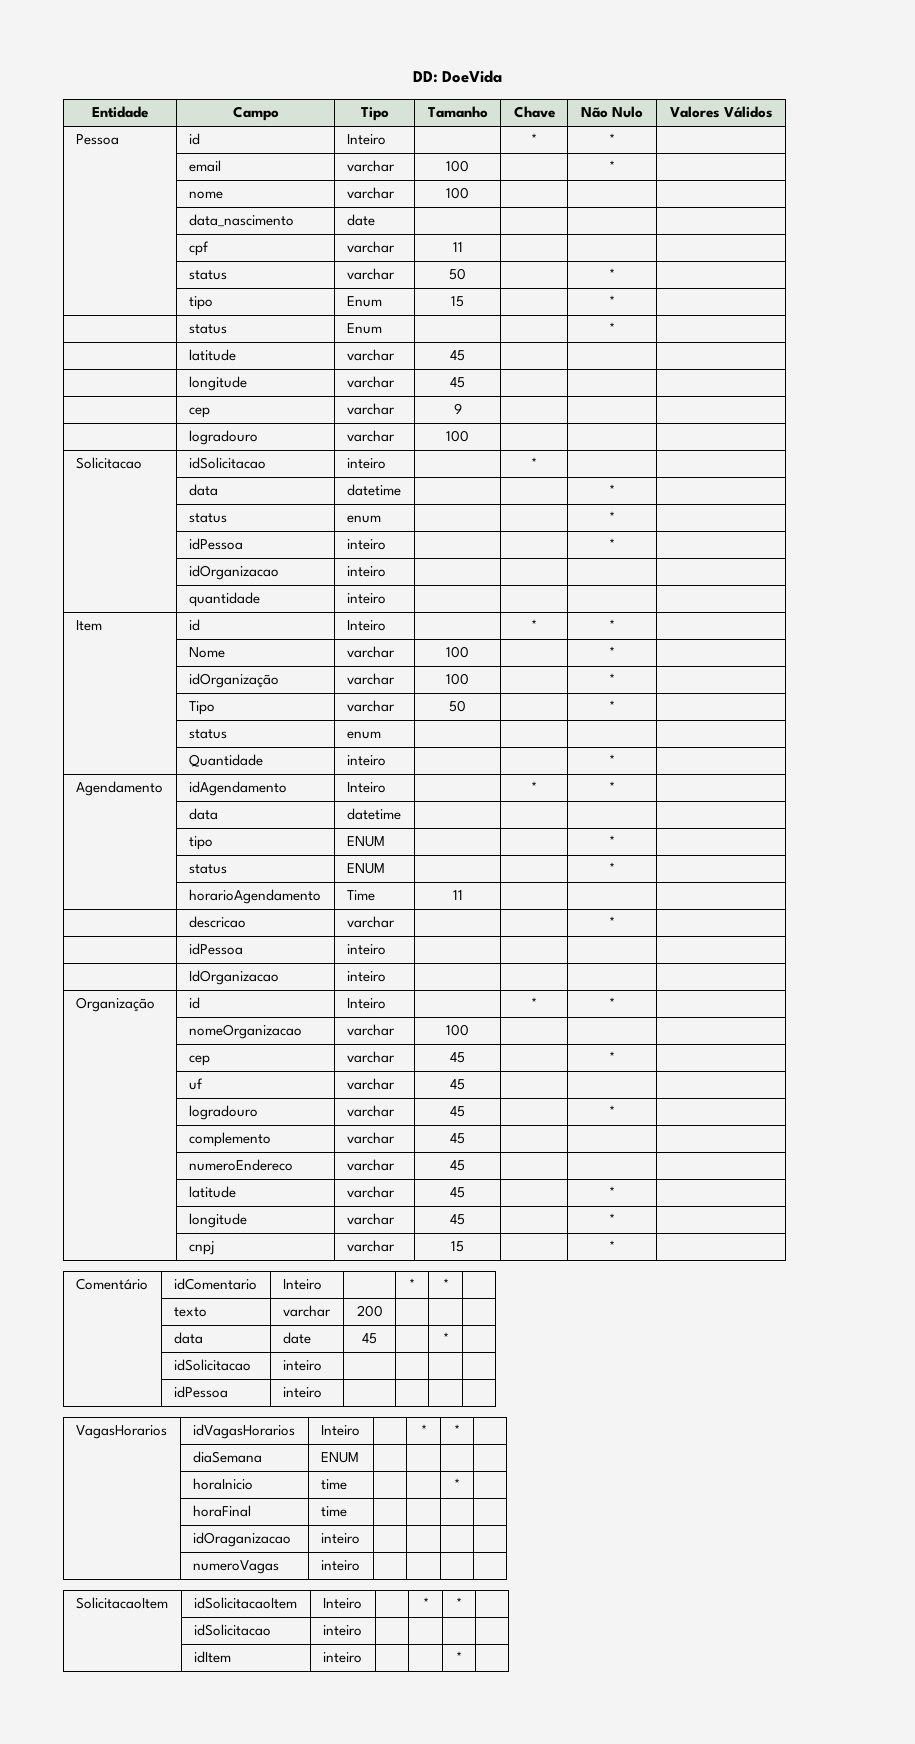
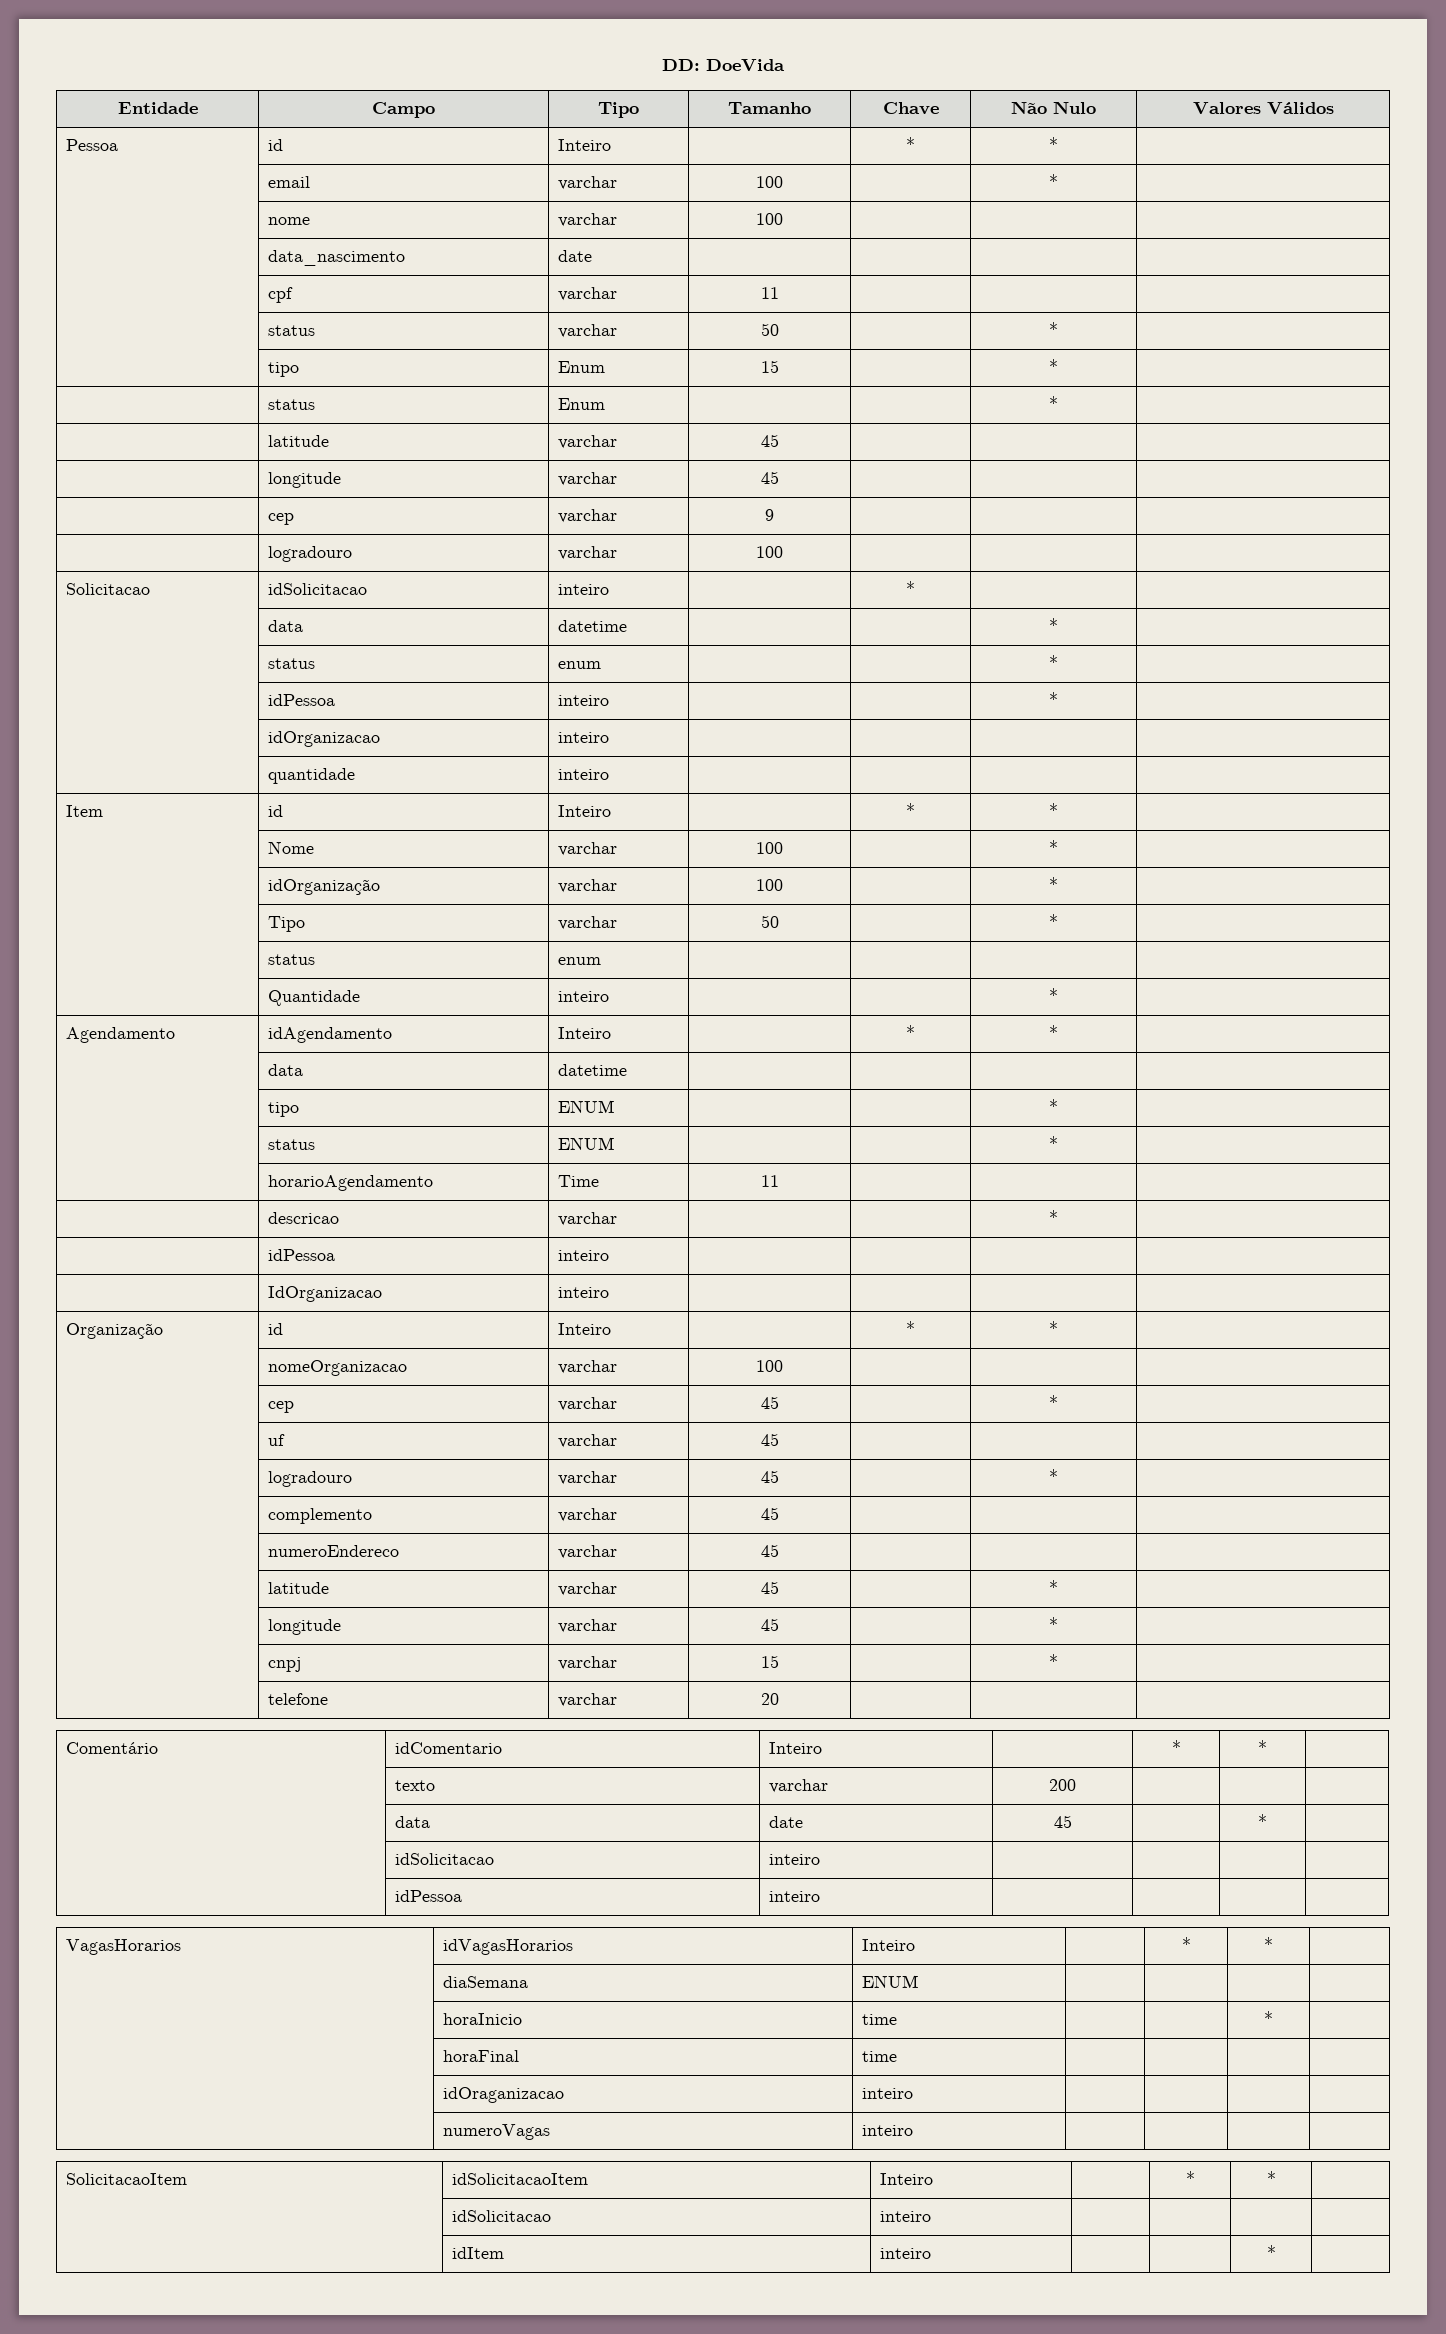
(615, 1245) none -> [267,1693,328,1705] [557,1693,617,1707] [760,1693,779,1705] // | telefone | varchar | 20 | | |

